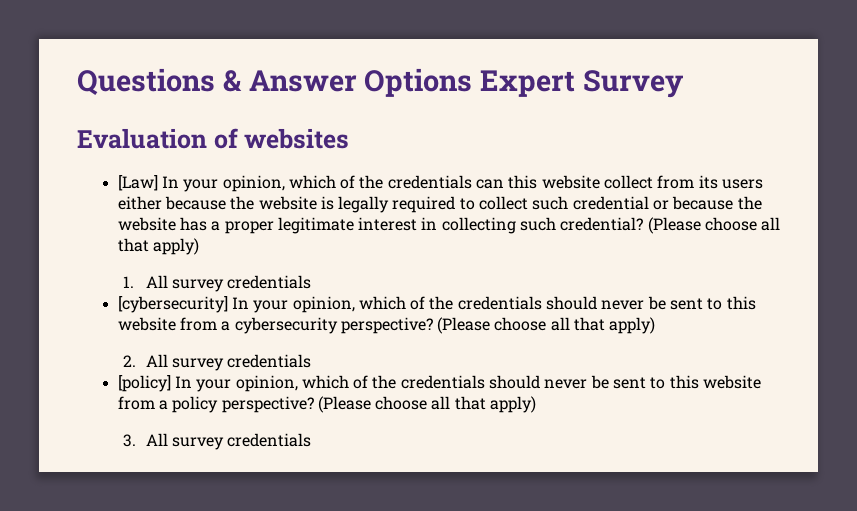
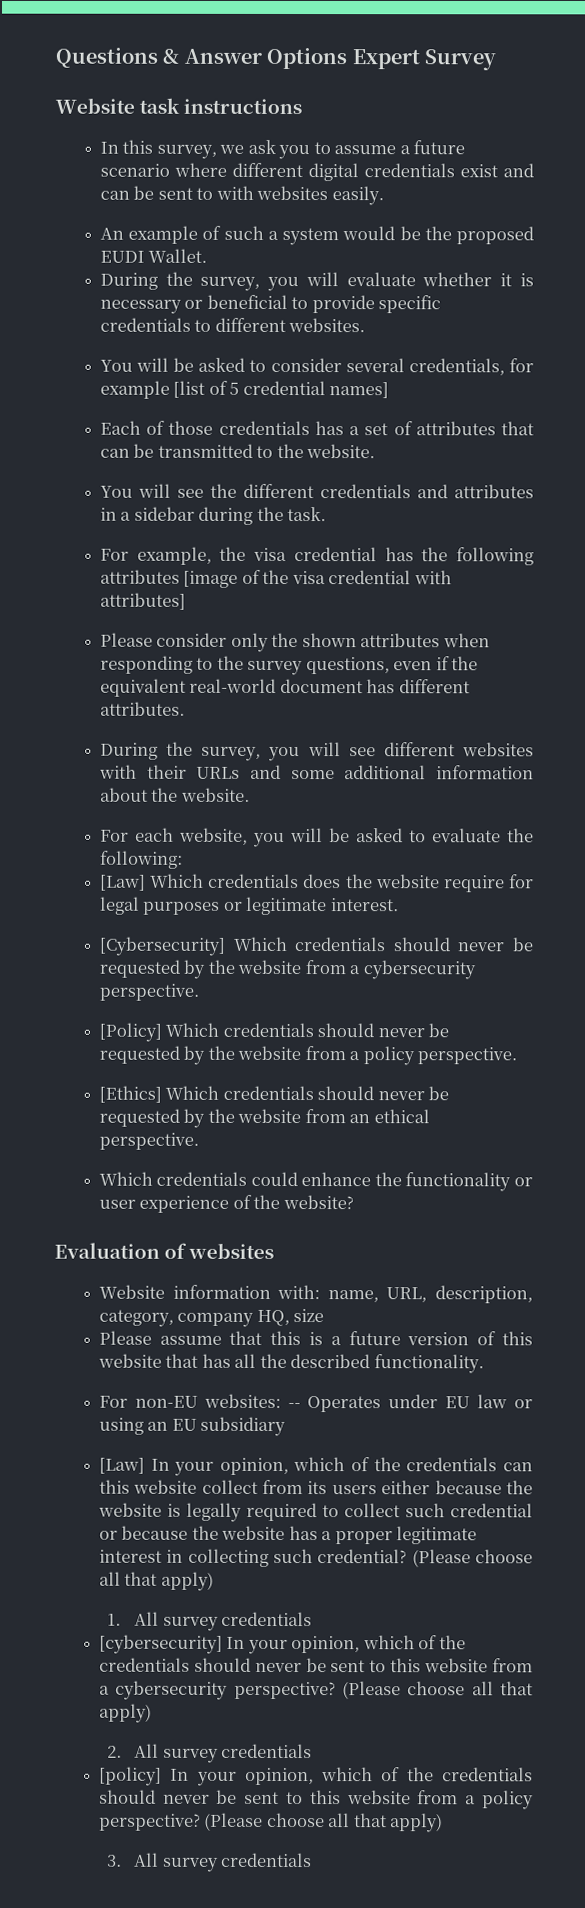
[77,128,349,149] Evaluation of websites -> [55,97,303,115] [99,139,465,160] [99,162,534,182] [99,185,384,206] [99,225,535,246] [99,248,208,263] [99,271,534,292] [99,294,442,314] [99,317,366,333] [99,357,534,376] [99,380,390,399] [99,420,535,436] [99,443,376,459] [99,483,534,499] [99,506,327,525] [99,546,534,566] [99,569,452,588] [99,592,186,610] [99,632,490,652] [99,655,479,676] [99,678,470,697] [99,701,185,716] [99,741,534,762] [98,764,534,780] [99,787,250,802] [99,827,534,847] [99,850,183,869] [99,873,535,893] [99,896,399,916] [98,936,534,956] [98,959,476,980] [98,983,199,1001] [98,1022,450,1042] [98,1045,518,1066] [98,1085,450,1103] [98,1108,430,1128] [98,1132,199,1150] [98,1171,533,1192] [98,1194,354,1213] [54,1242,275,1259] [98,1284,533,1304] [98,1309,325,1327] [98,1330,533,1346] [97,1353,484,1374] [98,1393,533,1413] [98,1416,287,1436] Website task instructions // In this survey, we ask you to assume a future scenario where different digital credentials exist and can be sent to with websites easily. // An example of such a system would be the proposed EUDI Wallet. // During the survey, you will evaluate whether it is necessary or beneficial to provide specific credentials to different websites. // You will be asked to consider several credentials, for example [list of 5 credential names] // Each of those credentials has a set of attributes that can be transmitted to the website. // You will see the different credentials and attributes in a sidebar during the task. // For example, the visa credential has the following attributes [image of the visa credential with attributes] // Please consider only the shown attributes when responding to the survey questions, even if the equivalent real-world document has different attributes. // During the survey, you will see different websites with their URLs and some additional information about the website. // For each website, you will be asked to evaluate the following: // [Law] Which credentials does the website require for legal purposes or legitimate interest. // [Cybersecurity] Which credentials should never be requested by the website from a cybersecurity perspective. // [Policy] Which credentials should never be requested by the website from a policy perspective. // [Ethics] Which credentials should never be requested by the website from an ethical perspective. // Which credentials could enhance the functionality or user experience of the website? // Evaluation of websites // Website information with: name, URL, description, category, company HQ, size // Please assume that this is a future version of this website that has all the described functionality. // For non-EU websites: -- Operates under EU law or using an EU subsidiary

